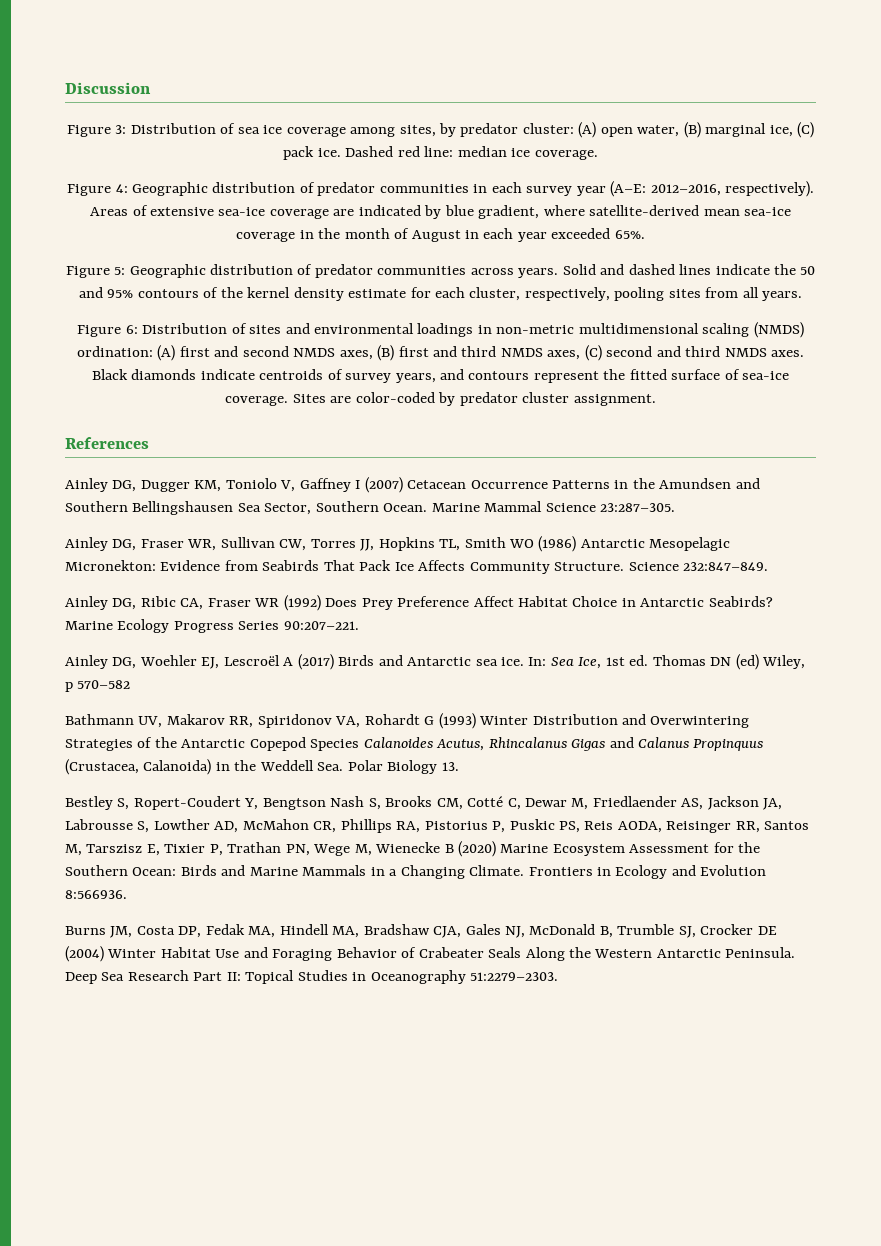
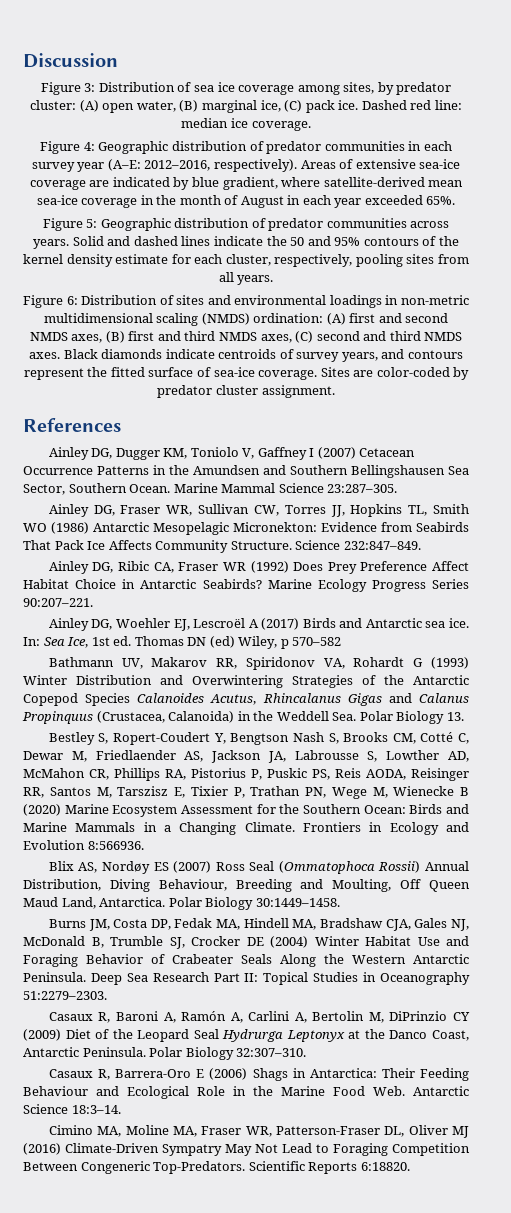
(127, 894) none -> [48,861,470,874] [23,879,470,892] [23,897,340,910] // Blix AS, Nordøy ES (2007) Ross Seal (Ommatophoca Rossii) Annual Distribution, Diving Behaviour, Breeding and Moulting, Off Queen Maud Land, Antarctica. Polar Biology 30:1449–1458.
(559, 976) none -> [48,1011,471,1023] [23,1029,470,1042] [23,1047,307,1060] [48,1068,469,1081] [23,1086,469,1099] [23,1104,121,1114] [48,1125,469,1138] [23,1143,470,1156] [23,1161,410,1174] // Casaux R, Baroni A, Ramón A, Carlini A, Bertolin M, DiPrinzio CY (2009) Diet of the Leopard Seal Hydrurga Leptonyx at the Danco Coast, Antarctic Peninsula. Polar Biology 32:307–310. // Casaux R, Barrera-Oro E (2006) Shags in Antarctica: Their Feeding Behaviour and Ecological Role in the Marine Food Web. Antarctic Science 18:3–14. // Cimino MA, Moline MA, Fraser WR, Patterson-Fraser DL, Oliver MJ (2016) Climate-Driven Sympatry May Not Lead to Foraging Competition Between Congeneric Top-Predators. Scientific Reports 6:18820.

